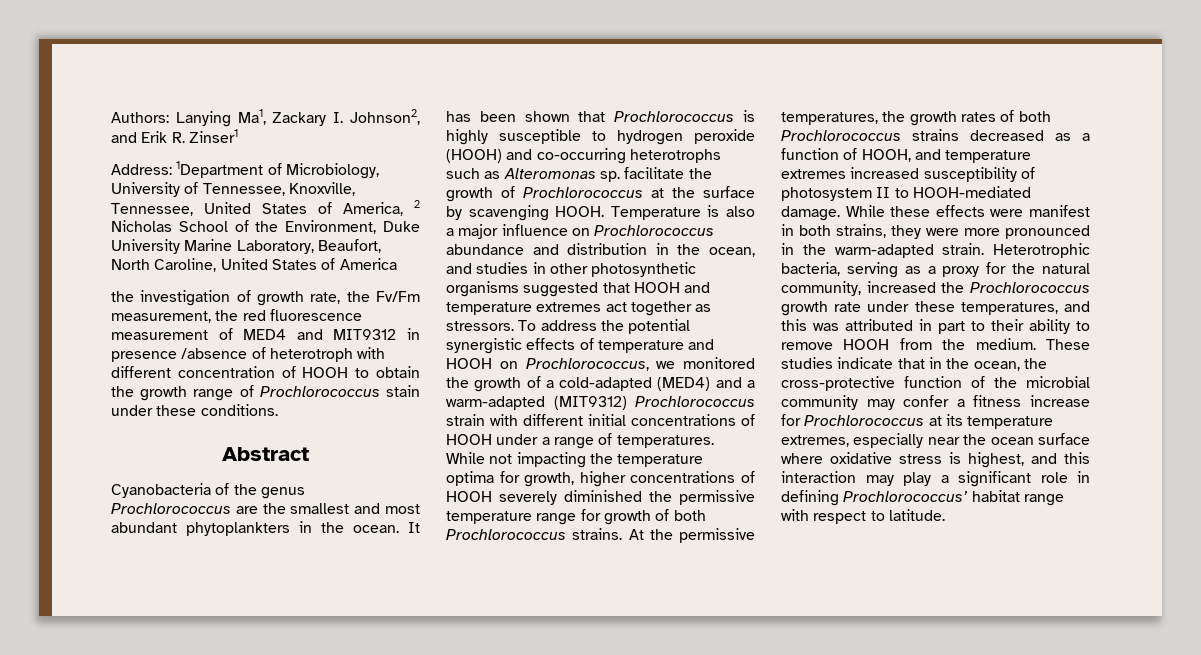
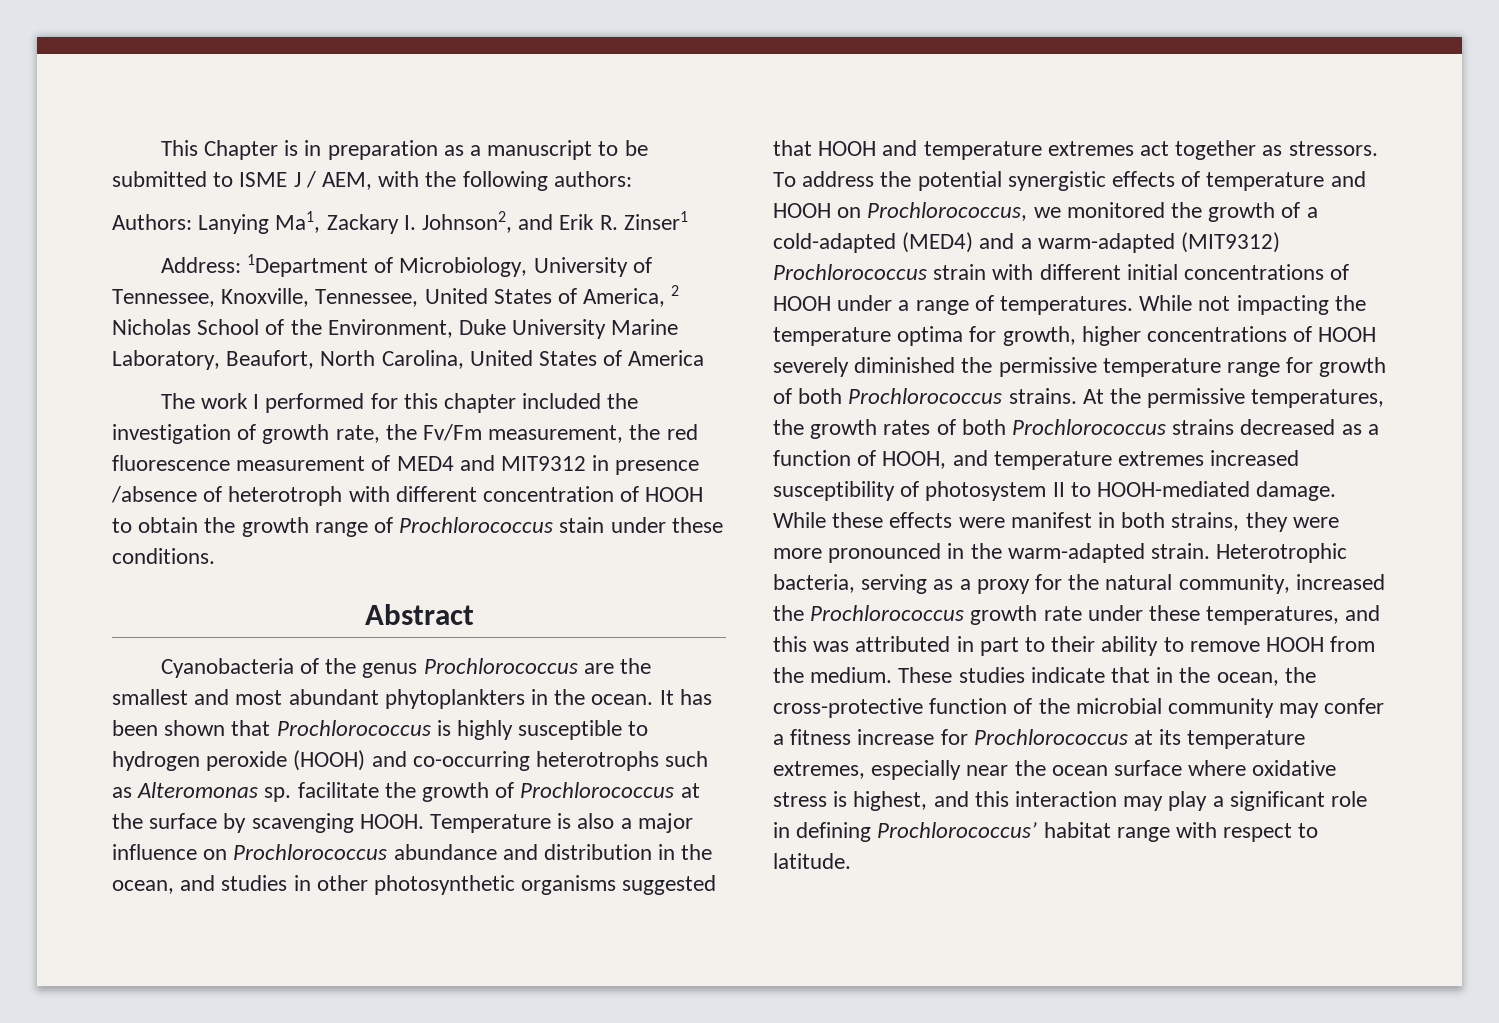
(111, 117) none -> [160,140,648,160] [112,171,632,191] This Chapter is in preparation as a manuscript to be submitted to ISME J / AEM, with the following authors: //
[154,258,217,272] Caroline, -> [381,350,464,369] Carolina,
(397, 264) none -> [160,393,602,413] The work I performed for this chapter included

